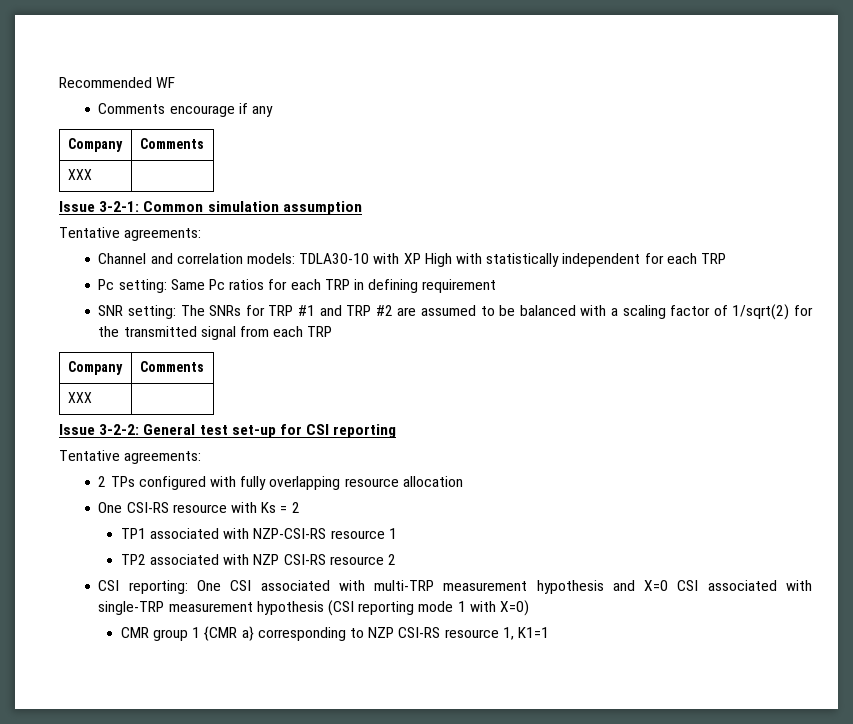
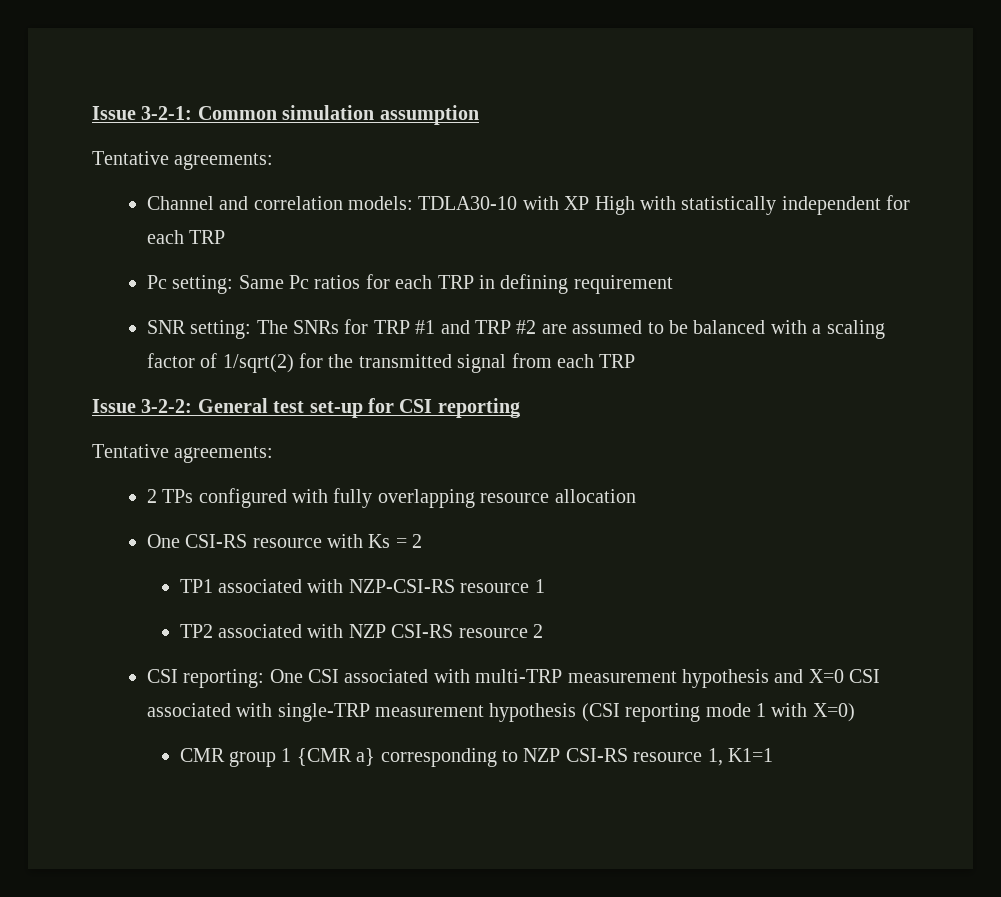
[59,77,176,88] [98,103,274,117] [67,138,123,152] [139,138,204,149] [67,169,92,180] Recommended WF // Comments encourage if any // Company | Comments // XXX | // -> (92, 113) none
[67,361,123,375] [139,361,204,372] [67,392,92,403] // Company | Comments // XXX | -> (636, 361) none

